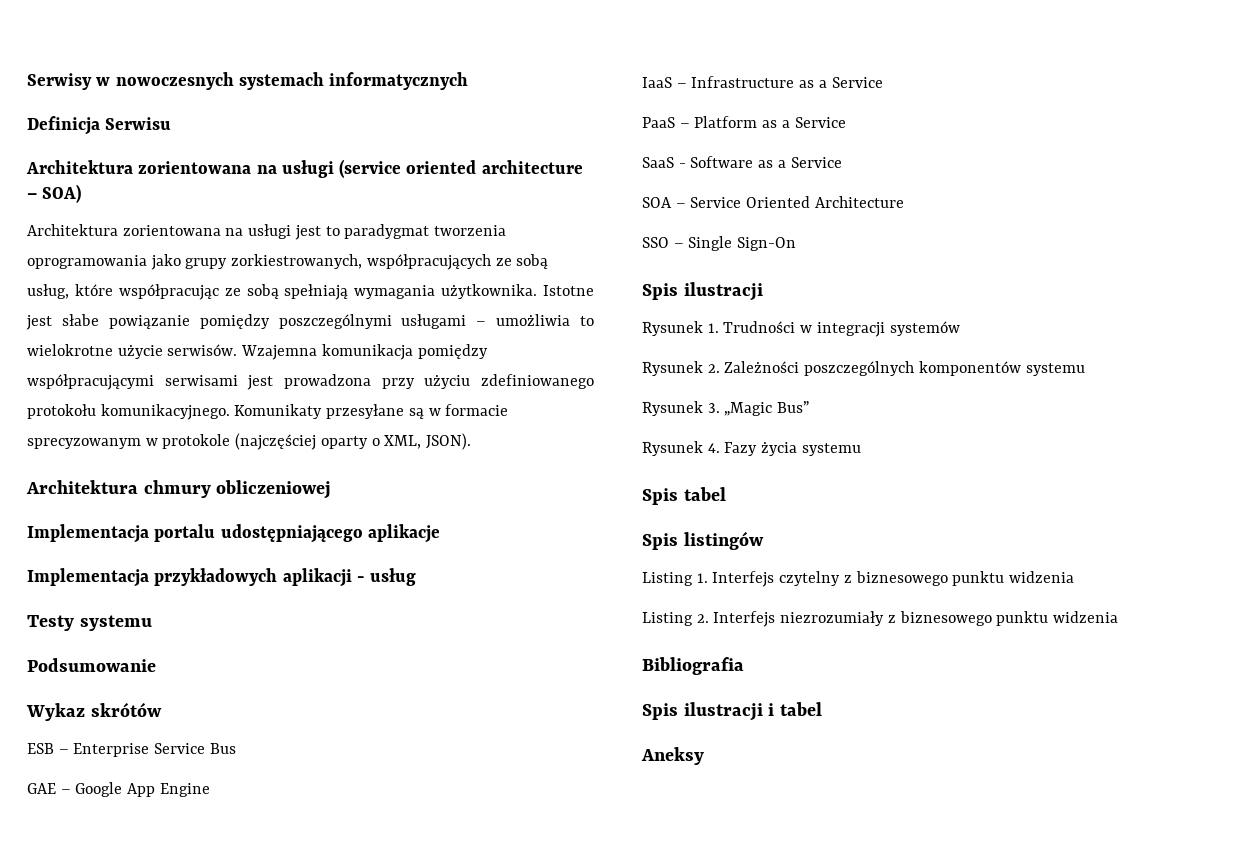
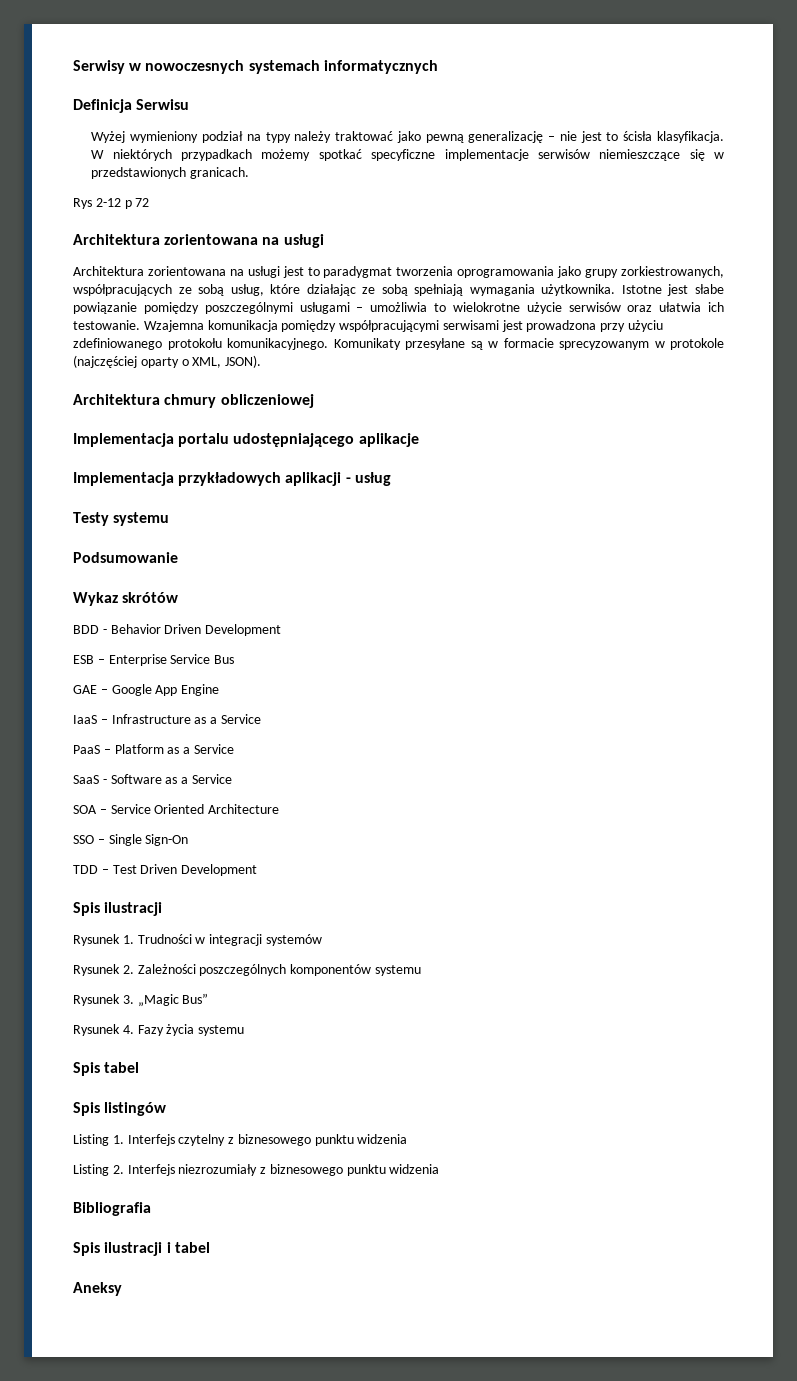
[26,159,583,178] [27,184,82,203] // Architektura zorientowana na usługi (service oriented architecture – SOA) -> [91,131,724,143] [91,149,724,161] [91,167,250,179] [73,198,150,209] [73,234,324,248] // Wyżej wymieniony podział na typy należy traktować jako pewną generalizację – nie jest to ścisła klasyfikacja. W niektórych przypadkach możemy spotkać specyficzne implementacje serwisów niemieszczące się w przedstawionych granicach. // Rys 2-12 p 72 // Architektura zorientowana na usługi
[118,284,219,300] współpracując -> [306,284,356,296] działając
[167,344,238,356] serwisów. -> [568,302,724,312] [73,320,140,330] serwisów oraz ułatwia ich testowanie.
(162, 709) none -> [73,624,282,636] // BDD - Behavior Driven Development
(797, 244) none -> [73,864,258,876] // TDD – Test Driven Development

